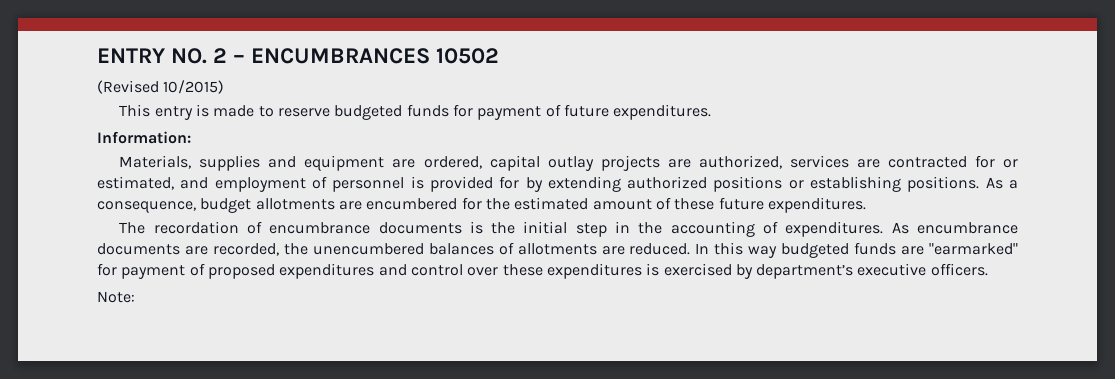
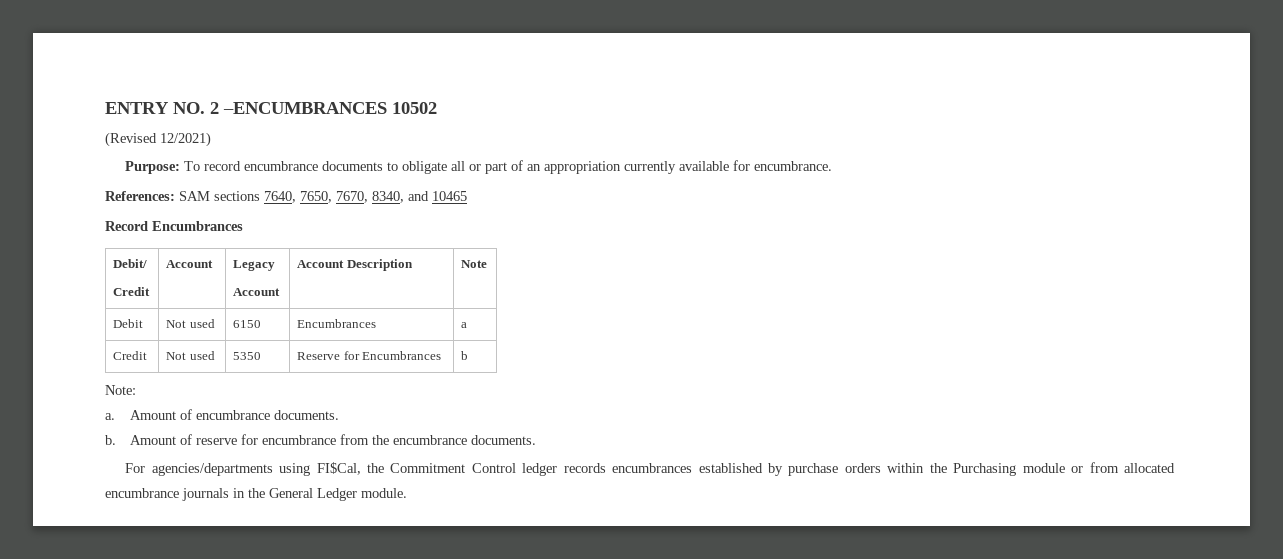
[233,48,431,64] – ENCUMBRANCES -> [223,102,387,114] –ENCUMBRANCES
[163,80,225,94] [119,104,712,120] [97,131,191,144] [119,155,1018,171] [97,176,1018,192] [97,197,866,213] [119,221,1018,237] [97,242,1018,258] [97,263,988,279] [97,291,135,303] 10/2015) // This entry is made to reserve budgeted funds for payment of future expenditures. // Information: // Materials, supplies and equipment are ordered, capital outlay projects are authorized, services are contracted for or estimated, and employment of personnel is provided for by extending authorized positions or establishing positions. As a consequence, budget allotments are encumbered for the estimated amount of these future expenditures. // The recordation of encumbrance documents is the initial step in the accounting of expenditures. As encumbrance documents are recorded, the unencumbered balances of allotments are reduced. In this way budgeted funds are "earmarked" for payment of proposed expenditures and control over these expenditures is exercised by department’s executive officers. // Note: -> [160,132,211,147] [125,160,833,174] [105,191,467,203] [105,221,243,231] [113,259,148,268] [113,287,151,296] [166,260,214,268] [233,260,276,271] [233,288,281,296] [297,259,413,271] [461,260,488,268] [113,319,144,328] [166,319,215,328] [233,320,262,328] [297,319,377,328] [461,322,468,328] [113,351,148,360] [166,351,215,360] [233,352,262,360] [297,351,442,360] [461,351,469,360] [105,385,136,395] [105,409,339,420] [105,434,536,445] [125,462,1175,476] [105,488,407,501] 12/2021) // Purpose: To record encumbrance documents to obligate all or part of an appropriation currently available for encumbrance. // References: SAM sections 7640, 7650, 7670, 8340, and 10465 // Record Encumbrances // Debit/ // Credit | Account | Legacy // Account | Account Description | Note // Debit | Not used | 6150 | Encumbrances | a // Credit | Not used | 5350 | Reserve for Encumbrances | b // Note: // a. Amount of encumbrance documents. // b. Amount of reserve for encumbrance from the encumbrance documents. // For agencies/departments using FI$Cal, the Commitment Control ledger records encumbrances established by purchase orders within the Purchasing module or from allocated encumbrance journals in the General Ledger module.

